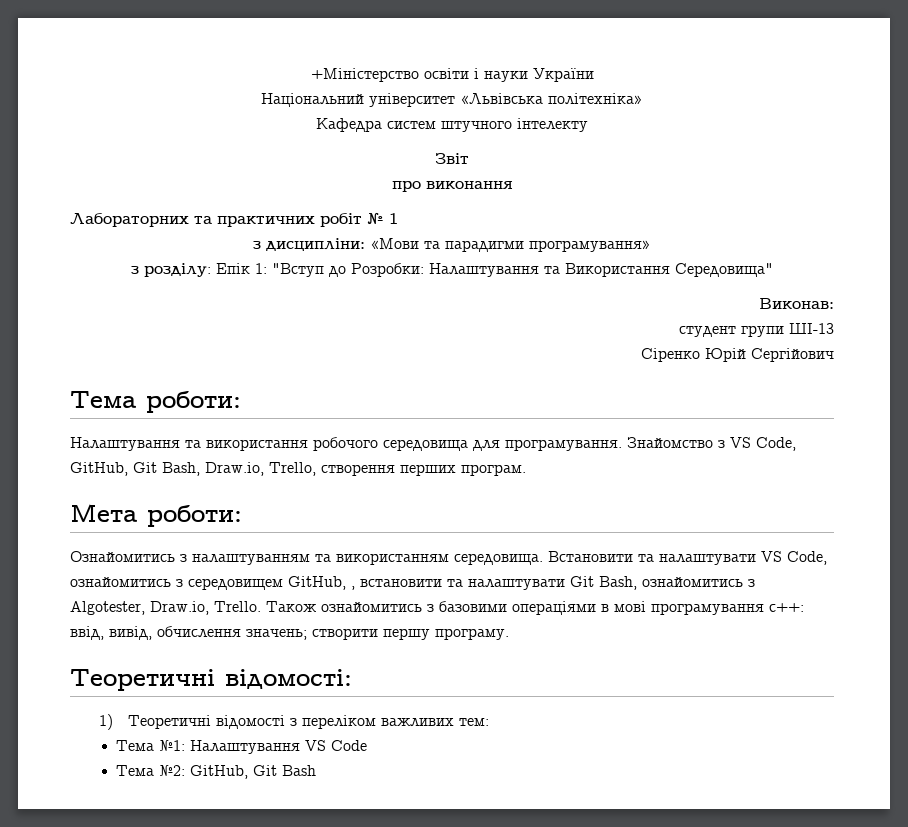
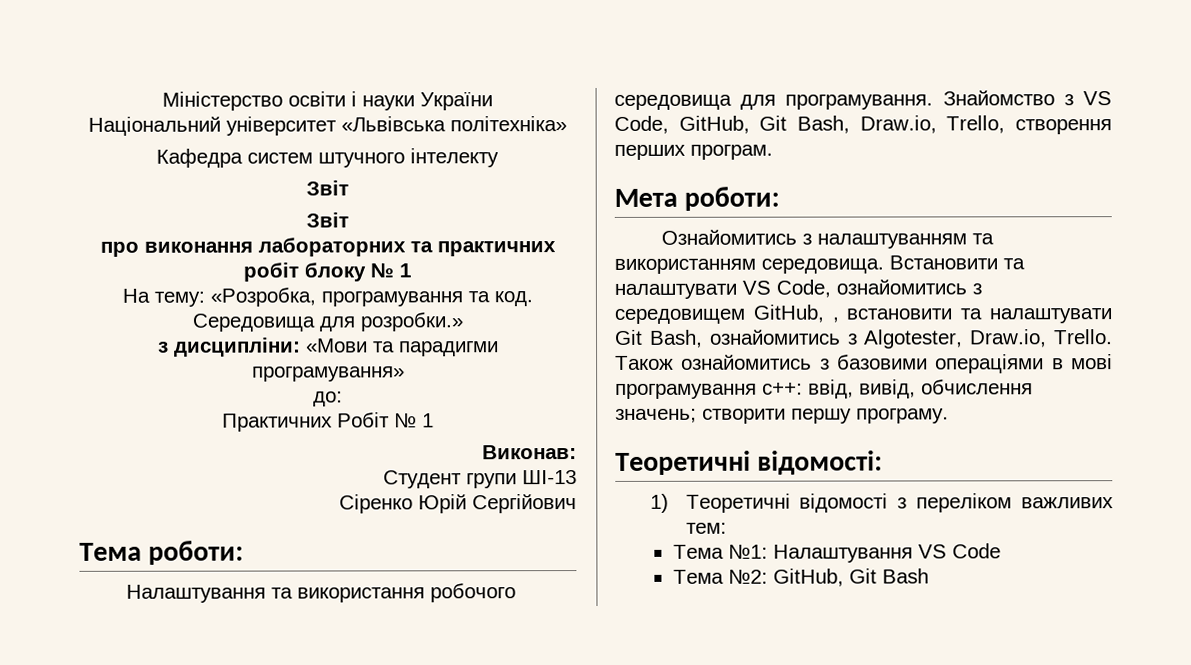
[310,68,419,82] +Міністерство -> [161,91,283,111] Міністерство
(469, 158) none -> [305,212,349,228] // Звіт
[70,213,189,227] // Лабораторних -> [257,237,406,257] лабораторних
[367,212,398,225] № 1 -> [304,262,411,282] [121,287,533,307] [191,312,463,332] блоку № 1 // На тему: «Розробка, програмування та код. Середовища для розробки.»
[131,263,773,277] з розділу: Епік 1: "Вступ до Розробки: Налаштування та Використання Середовища" -> [313,391,343,407] [222,412,434,432] до: // Практичних Робіт № 1
[679,326,736,337] студент -> [383,470,462,489] Студент

